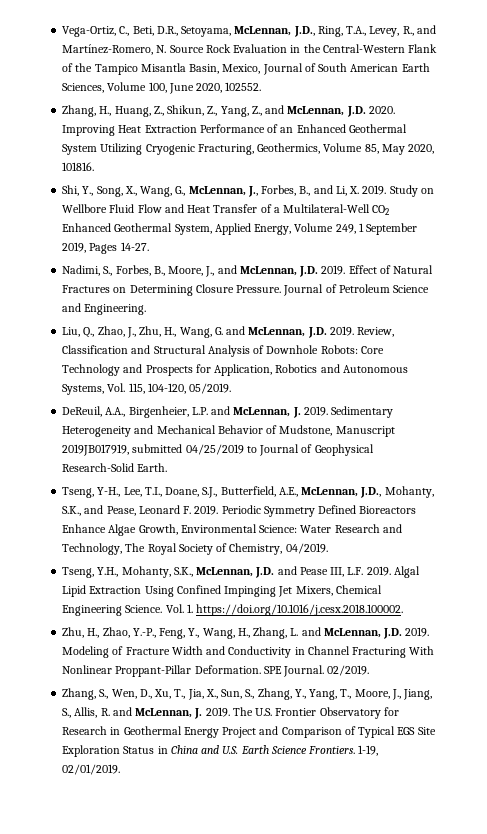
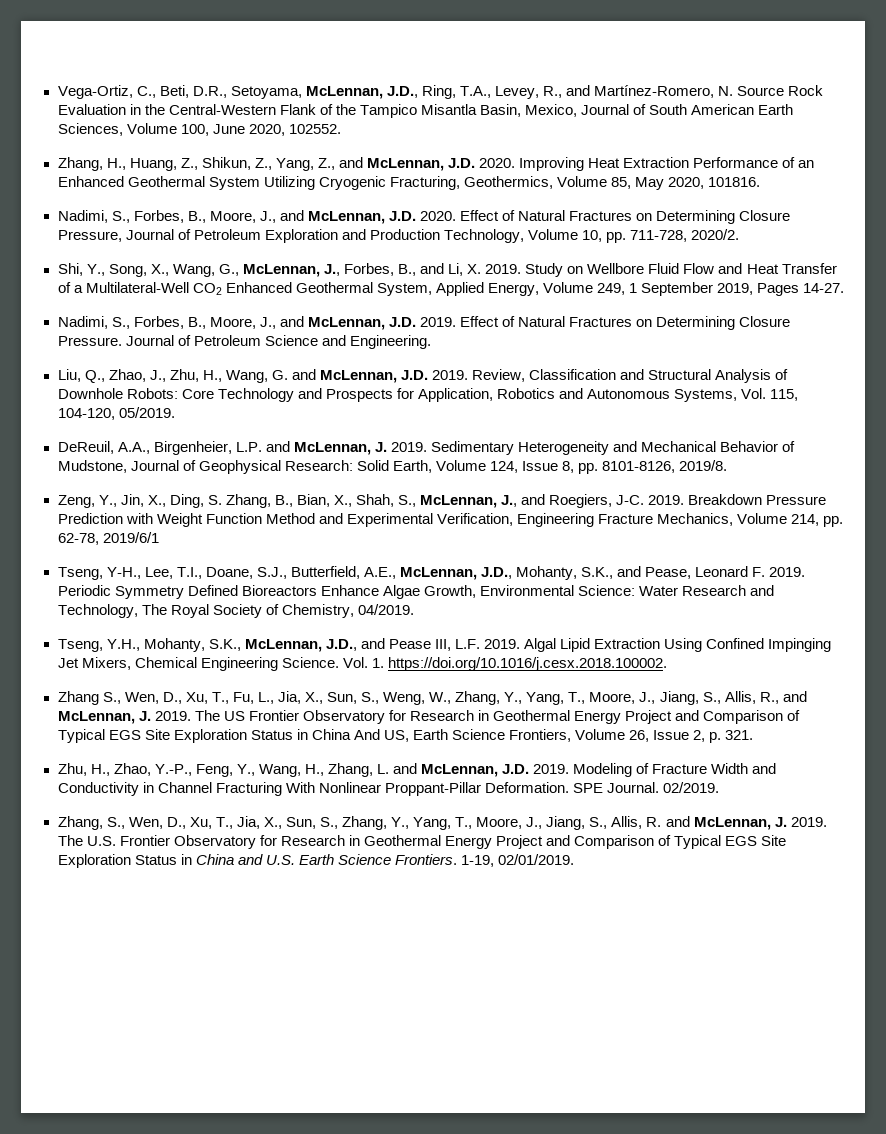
(95, 166) none -> [57,210,791,224] [57,229,740,243] // Nadimi, S., Forbes, B., Moore, J., and McLennan, J.D. 2020. Effect of Natural Fractures on Determining Closure Pressure, Journal of Petroleum Exploration and Production Technology, Volume 10, pp. 711-728, 2020/2.
[335,426,395,437] [62,444,374,456] [62,463,168,472] Manuscript 2019JB017919, submitted 04/25/2019 to Journal of Geophysical Research-Solid Earth. -> [130,460,728,474] [57,494,827,508] [57,513,844,527] [57,532,159,545] Journal of Geophysical Research: Solid Earth, Volume 124, Issue 8, pp. 8101-8126, 2019/8. // Zeng, Y., Jin, X., Ding, S. Zhang, B., Bian, X., Shah, S., McLennan, J., and Roegiers, J-C. 2019. Breakdown Pressure Prediction with Weight Function Method and Experimental Verification, Engineering Fracture Mechanics, Volume 214, pp. 62-78, 2019/6/1
[255,567,275,578] J.D. -> [325,639,357,651] J.D.,
(404, 610) none -> [57,691,807,705] [57,710,801,724] [57,729,754,743] // Zhang S., Wen, D., Xu, T., Fu, L., Jia, X., Sun, S., Weng, W., Zhang, Y., Yang, T., Moore, J., Jiang, S., Allis, R., and McLennan, J. 2019. The US Frontier Observatory for Research in Geothermal Energy Project and Comparison of Typical EGS Site Exploration Status in China And US, Earth Science Frontiers, Volume 26, Issue 2, p. 321.

